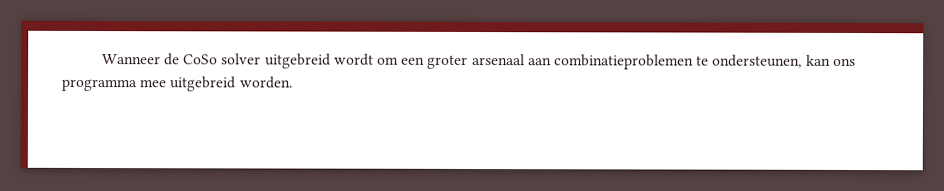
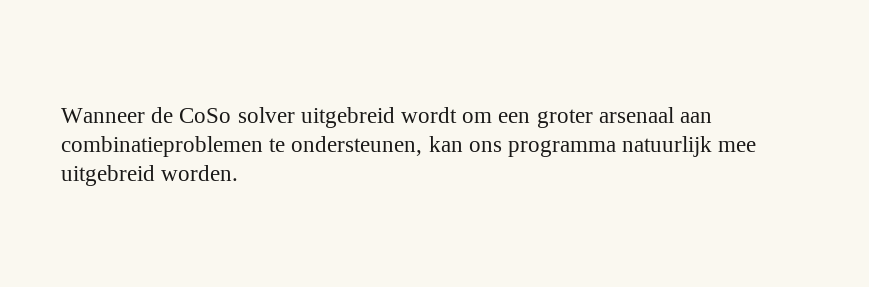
(138, 85) none -> [622,136,713,157] natuurlijk

